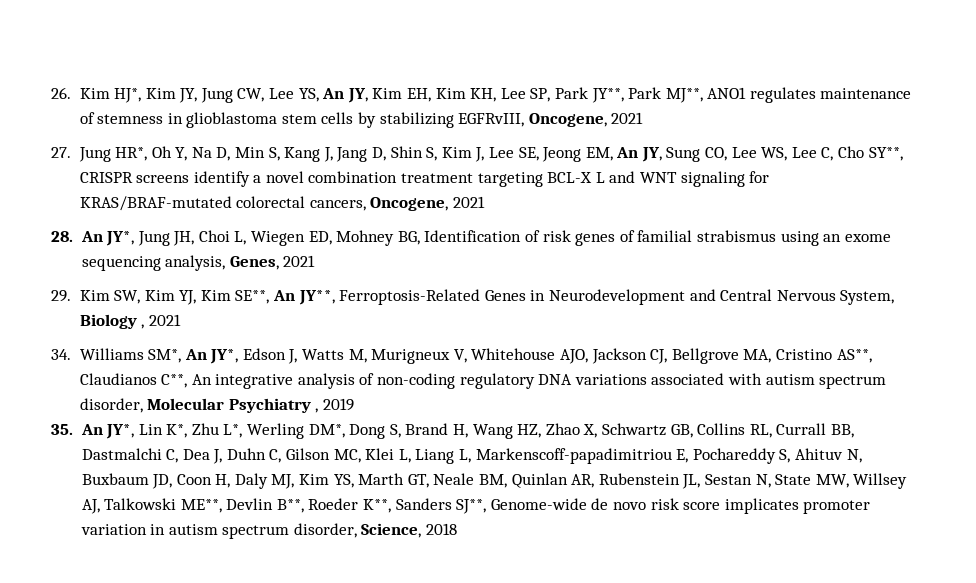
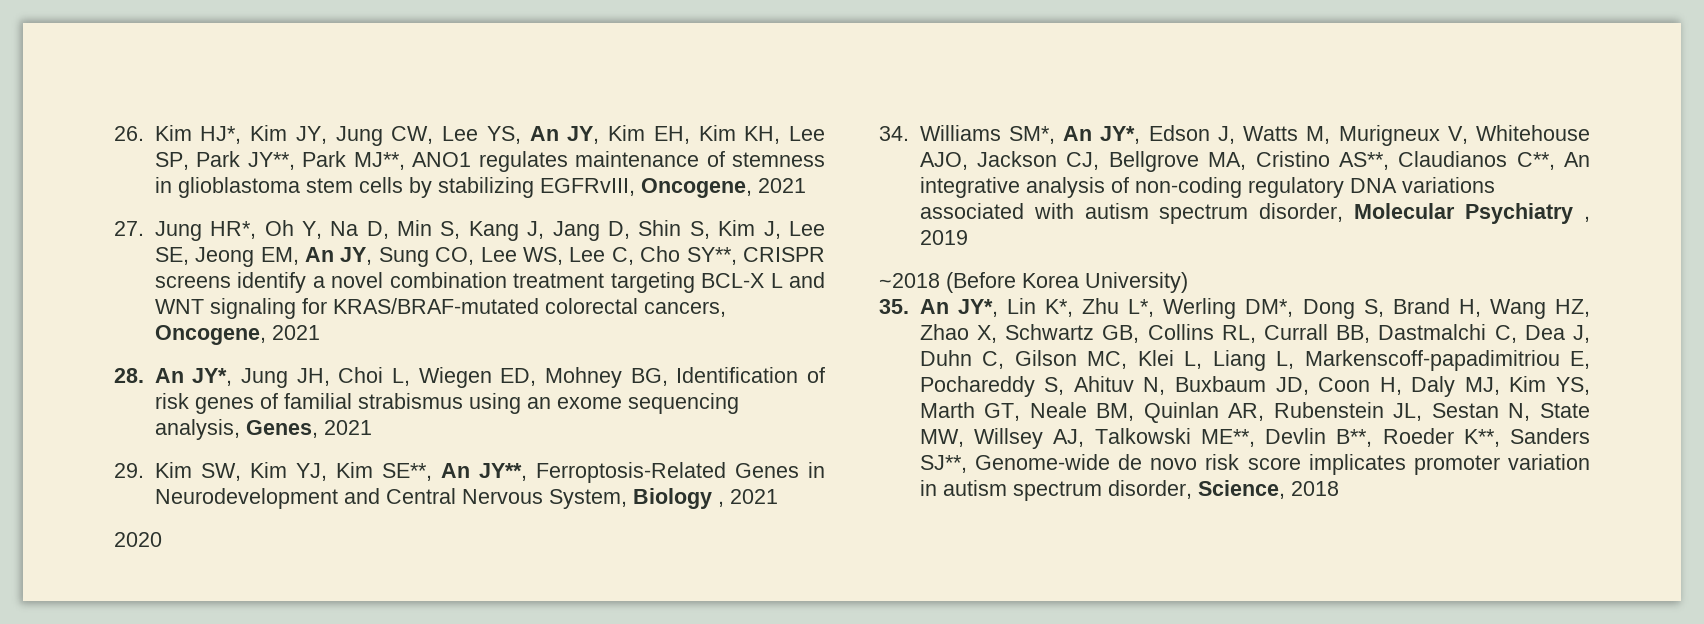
(181, 320) none -> [114,532,162,547] // 2020
(354, 404) none -> [879,272,1188,293] // ~2018 (Before Korea University)

